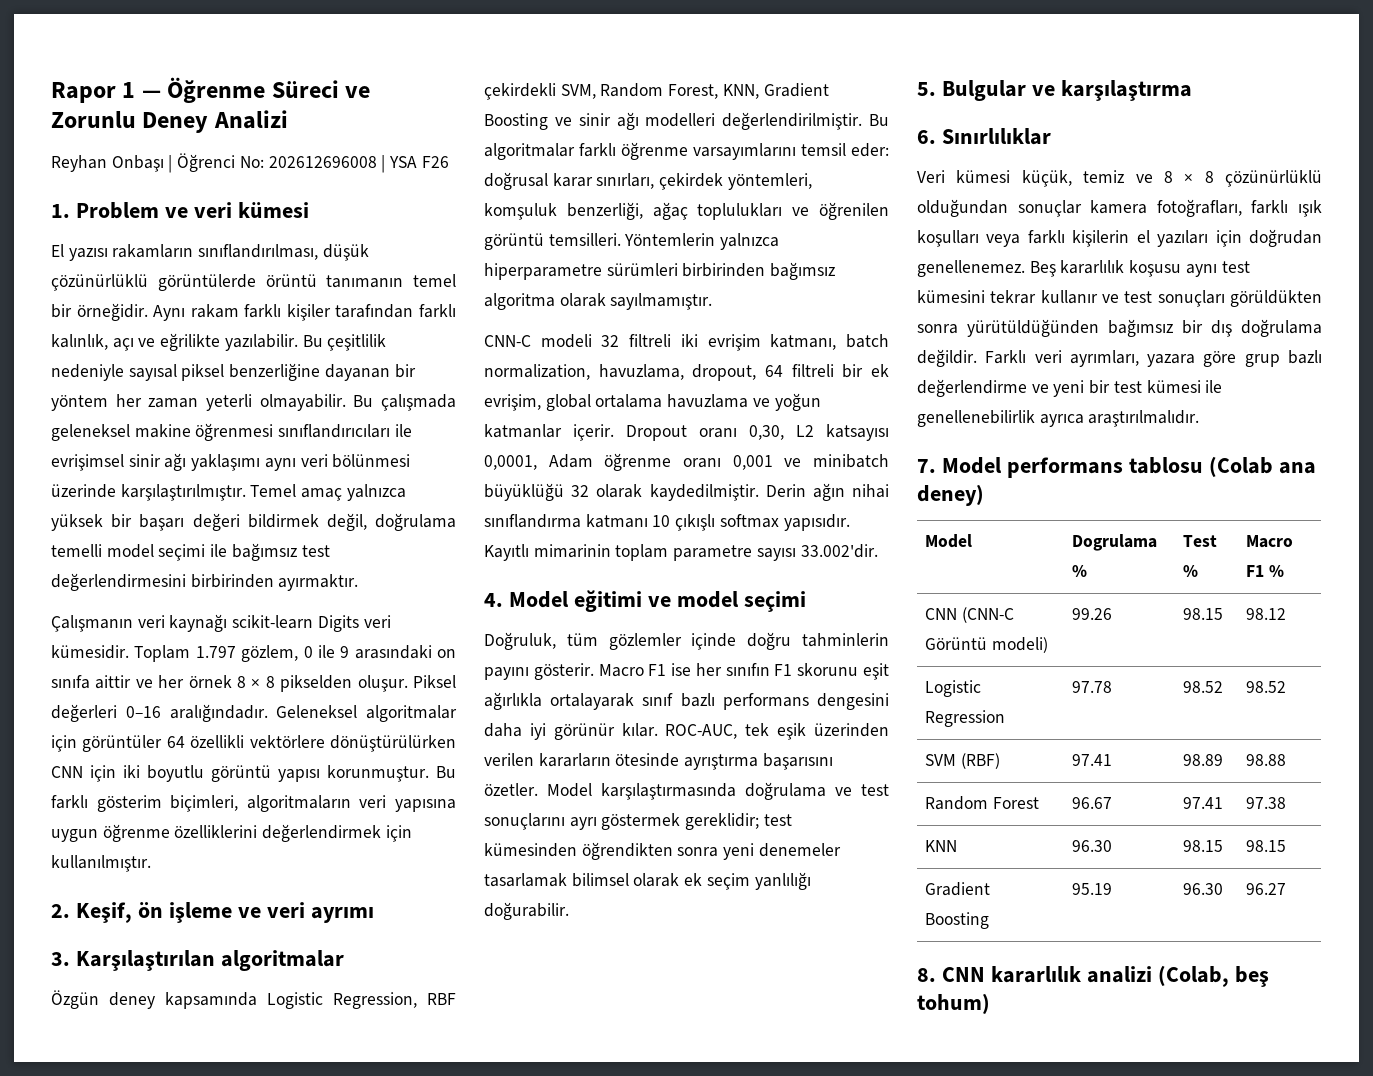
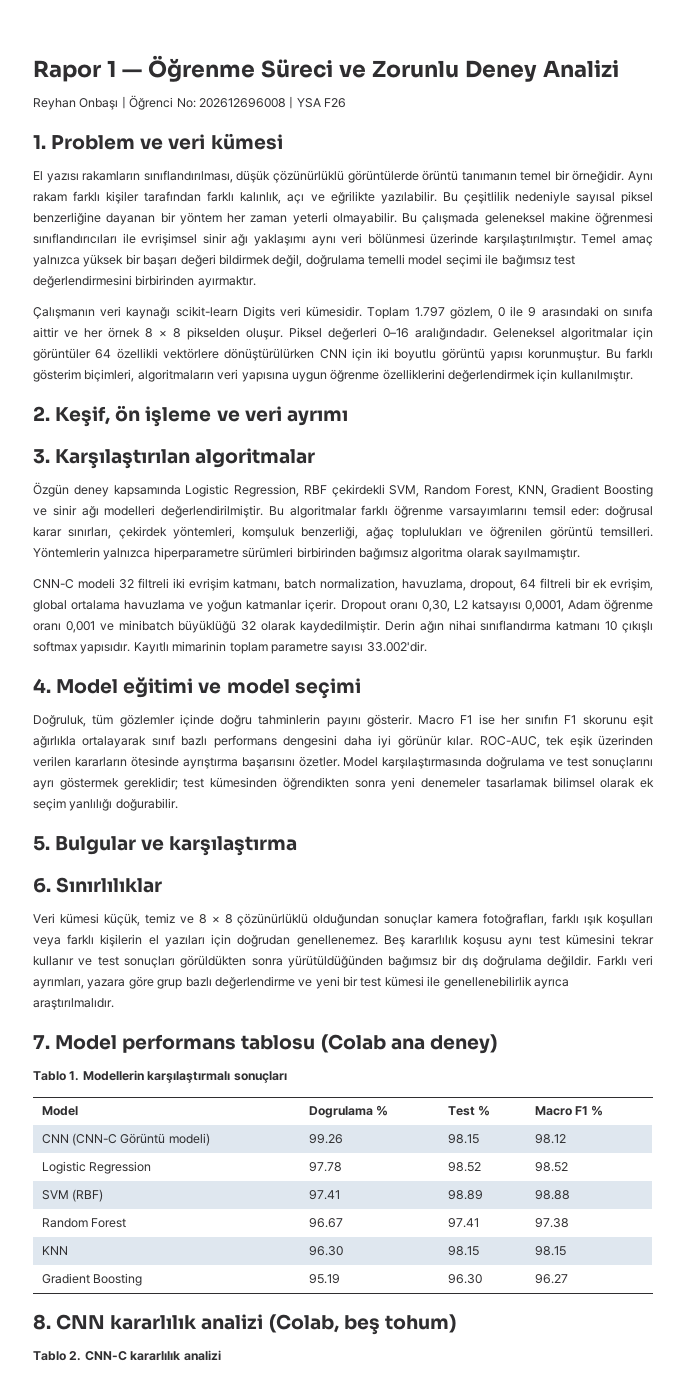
(984, 495) none -> [33,1070,287,1083] // Tablo 1. Modellerin karşılaştırmalı sonuçları
(990, 1003) none -> [33,1350,221,1361] // Tablo 2. CNN-C kararlılık analizi

